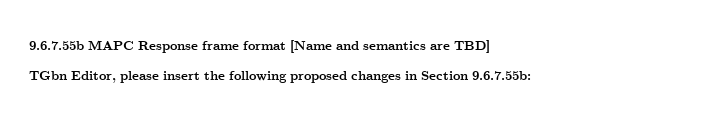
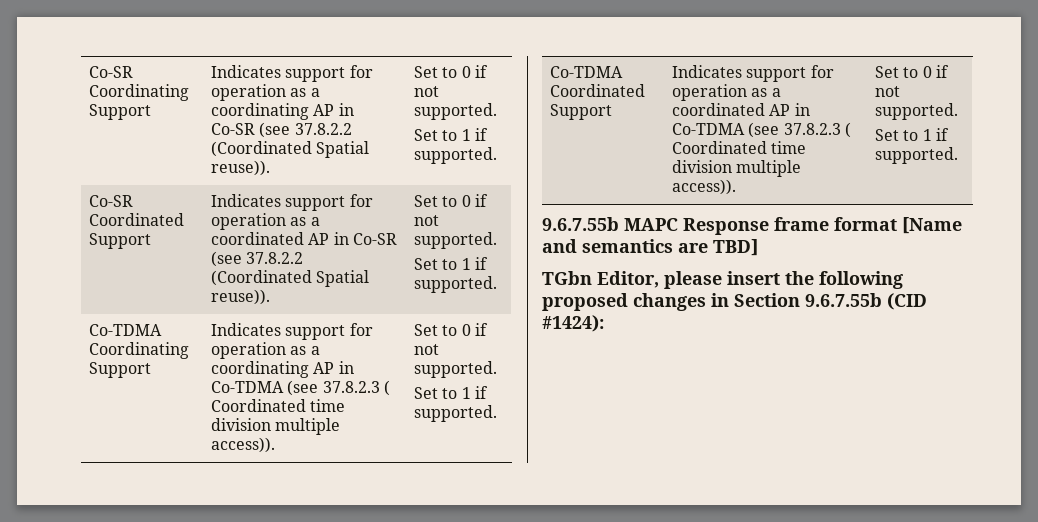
(29, 45) none -> [88,66,133,78] [88,84,189,101] [88,104,151,120] [210,65,373,82] [210,84,320,101] [210,103,354,120] [210,122,352,138] [210,141,370,158] [210,160,270,176] [413,65,488,78] [413,86,439,97] [413,103,497,120] [413,128,488,141] [413,147,497,164] [88,195,133,207] [88,213,184,226] [88,233,151,249] [210,194,373,211] [210,213,320,230] [210,232,397,245] [210,251,304,267] [210,270,370,287] [210,289,270,305] [413,194,488,207] [413,215,439,226] [413,232,497,249] [413,257,488,270] [413,276,497,293] [88,324,162,336] [88,342,189,359] [88,362,151,378] [210,323,373,340] [210,342,320,359] [210,361,354,378] [210,380,390,396] [210,399,346,412] [210,418,341,435] [210,437,275,453] [413,323,488,336] [413,344,439,355] [413,361,497,378] [413,386,488,399] [413,405,497,422] [549,66,623,78] [549,84,645,97] [549,104,612,120] [671,65,834,82] [671,84,781,101] [671,103,810,116] [671,122,851,138] [671,141,807,154] [671,160,802,177] [671,179,736,195] [874,65,949,78] [874,86,900,97] [874,103,958,120] [874,128,949,141] [874,147,958,164] Co-SR Coordinating Support | Indicates support for operation as a coordinating AP in Co-SR (see 37.8.2.2 (Coordinated Spatial reuse)). | Set to 0 if not supported. // Set to 1 if supported. // Co-SR Coordinated Support | Indicates support for operation as a coordinated AP in Co-SR (see 37.8.2.2 (Coordinated Spatial reuse)). | Set to 0 if not supported. // Set to 1 if supported. // Co-TDMA Coordinating Support | Indicates support for operation as a coordinating AP in Co-TDMA (see 37.8.2.3 ( Coordinated time division multiple access)). | Set to 0 if not supported. // Set to 1 if supported. // Co-TDMA Coordinated Support | Indicates support for operation as a coordinated AP in Co-TDMA (see 37.8.2.3 ( Coordinated time division multiple access)). | Set to 0 if not supported. // Set to 1 if supported. //
[472,71,531,80] 9.6.7.55b: -> [805,293,927,310] [542,315,604,332] 9.6.7.55b (CID #1424):

